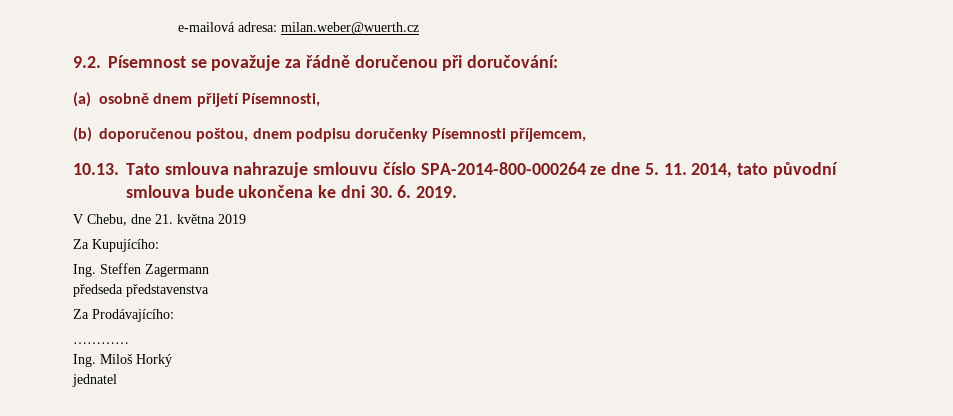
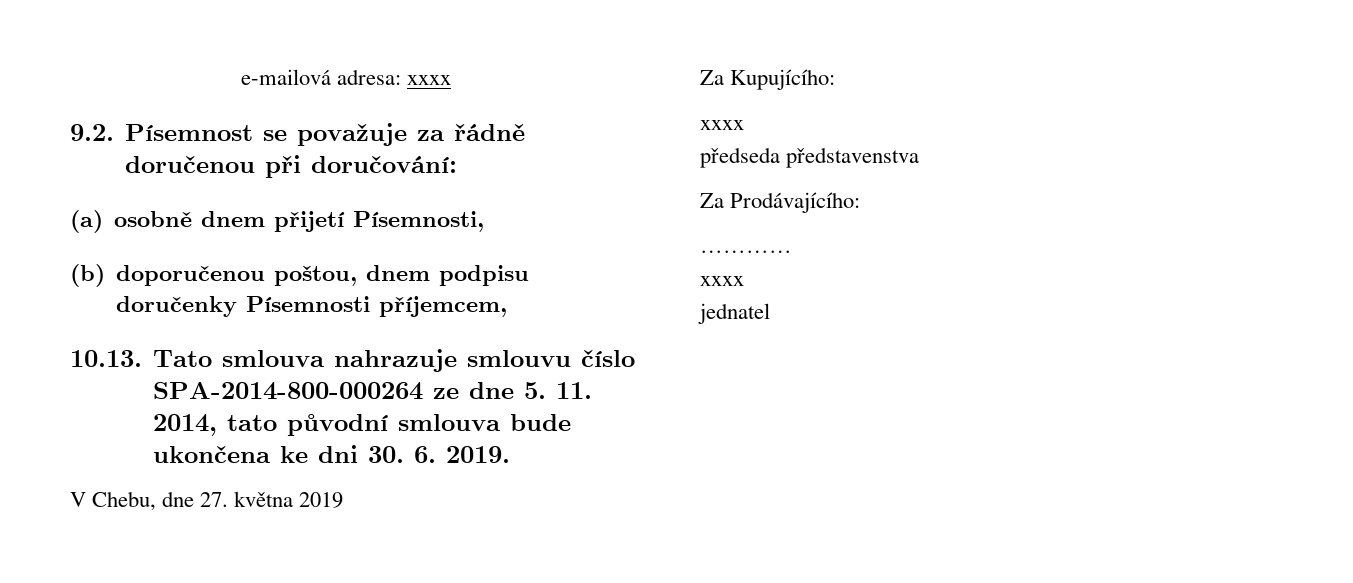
[280,22,419,35] milan.weber@wuerth.cz -> [406,75,451,85] xxxx
[155,214,173,224] 21. -> [200,492,229,507] 27.
[73,263,209,277] Ing. Steffen Zagermann -> [700,120,744,130] xxxx
[73,354,172,367] Ing. Miloš Horký -> [700,276,744,286] xxxx

